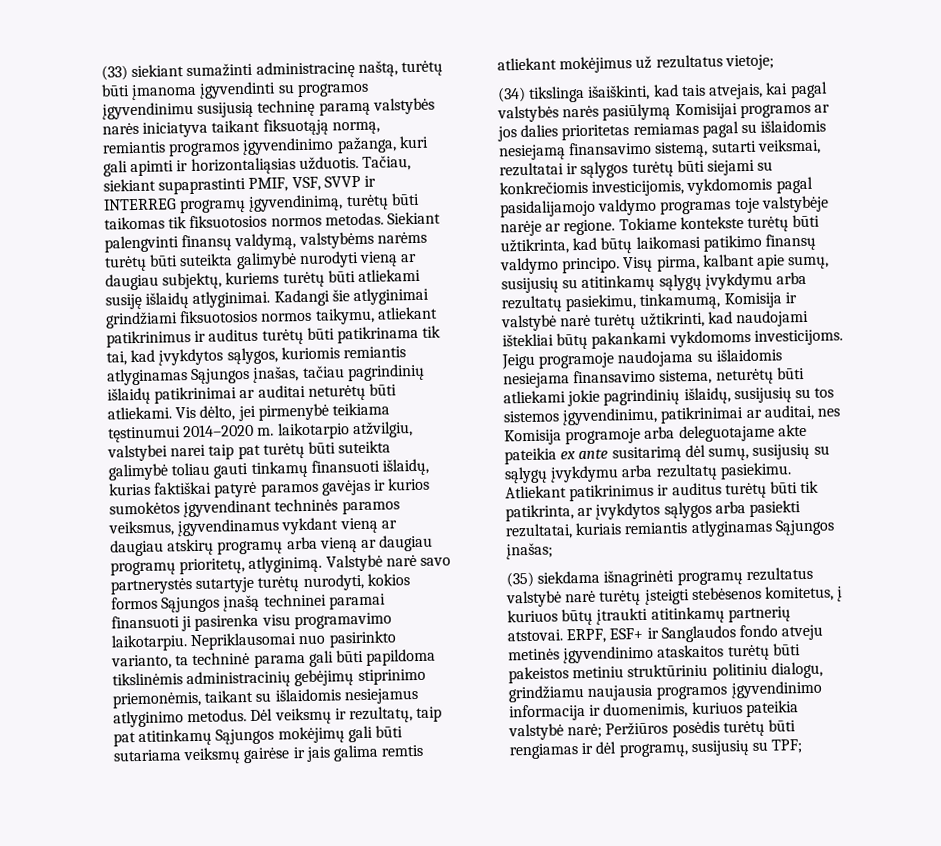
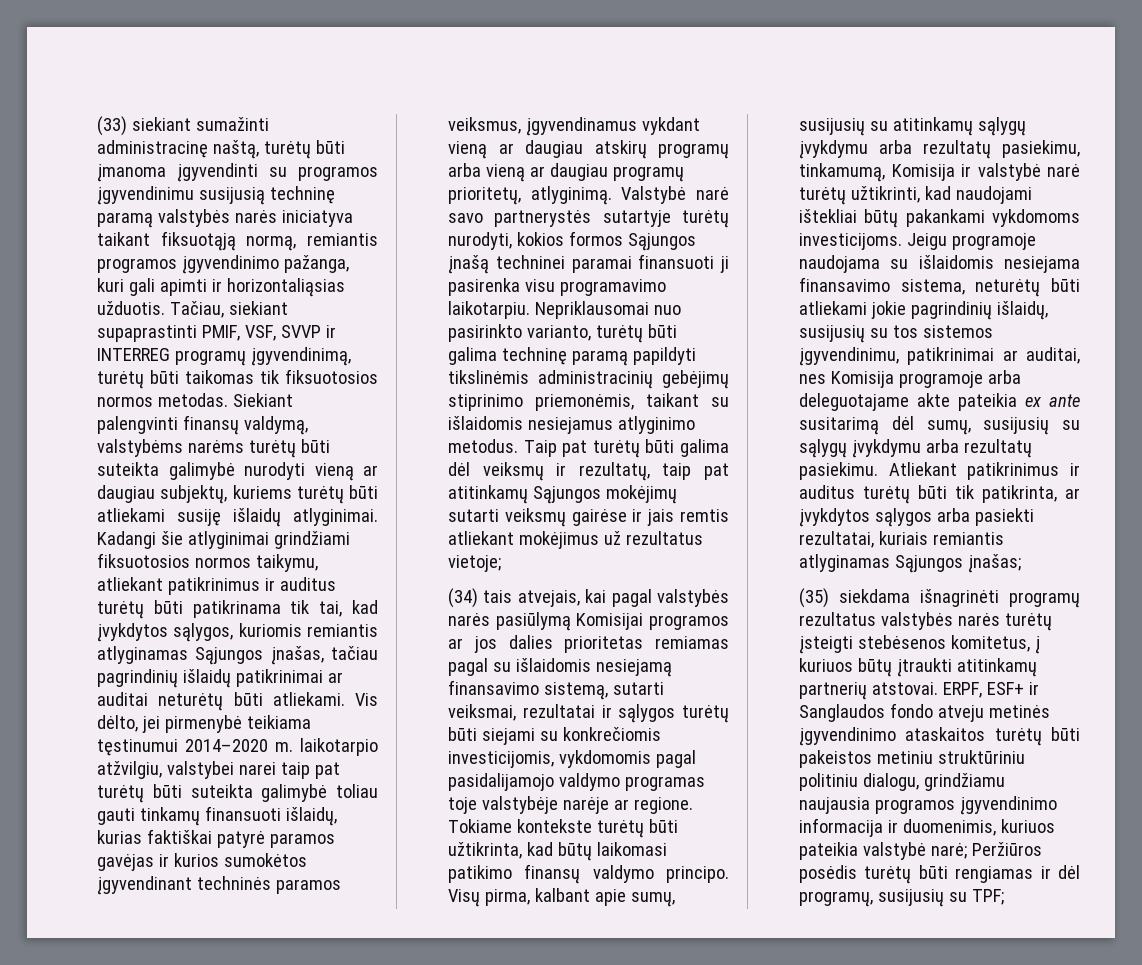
[174,648,437,668] ta techninė parama gali būti papildoma -> [596,324,678,343] [448,347,697,366] turėtų būti galima techninę paramą papildyti
[250,708,274,722] Dėl -> [523,439,729,458] [448,462,471,476] Taip pat turėtų būti galima dėl
[347,725,404,743] [112,749,182,762] gali būti sutariama -> [448,509,500,522] sutarti
[333,744,380,762] galima -> (675, 517) none
[527,84,679,103] tikslinga išaiškinti, kad -> (479, 598) none
[505,590,596,608] valstybė narė -> [881,612,1001,630] valstybės narės

